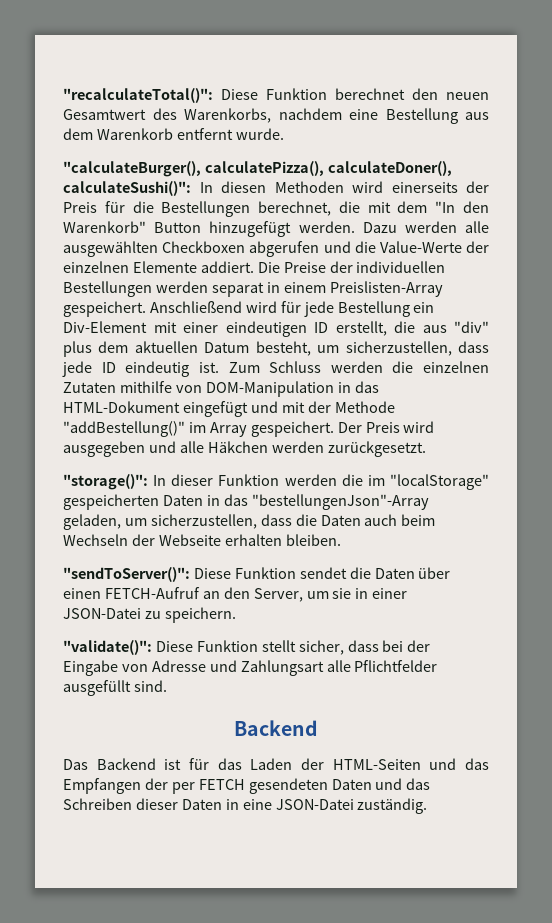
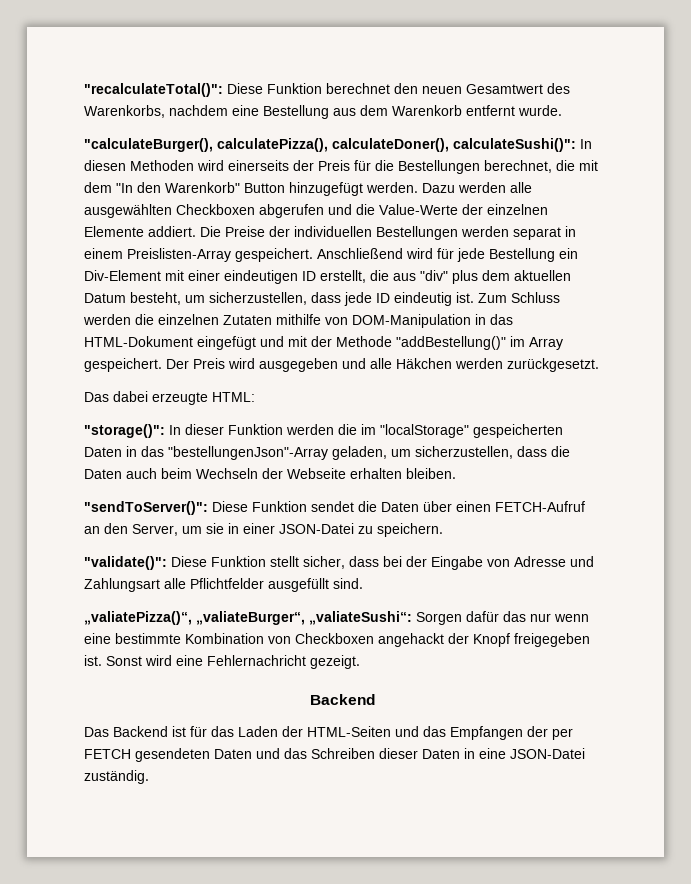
(426, 449) none -> [84,391,255,405] // Das dabei erzeugte HTML:
(167, 686) none -> [84,611,589,625] [84,633,590,647] [84,655,360,669] // „valiatePizza()“, „valiateBurger“, „valiateSushi“: Sorgen dafür das nur wenn eine bestimmte Kombination von Checkboxen angehackt der Knopf freigegeben ist. Sonst wird eine Fehlernachricht gezeigt.

